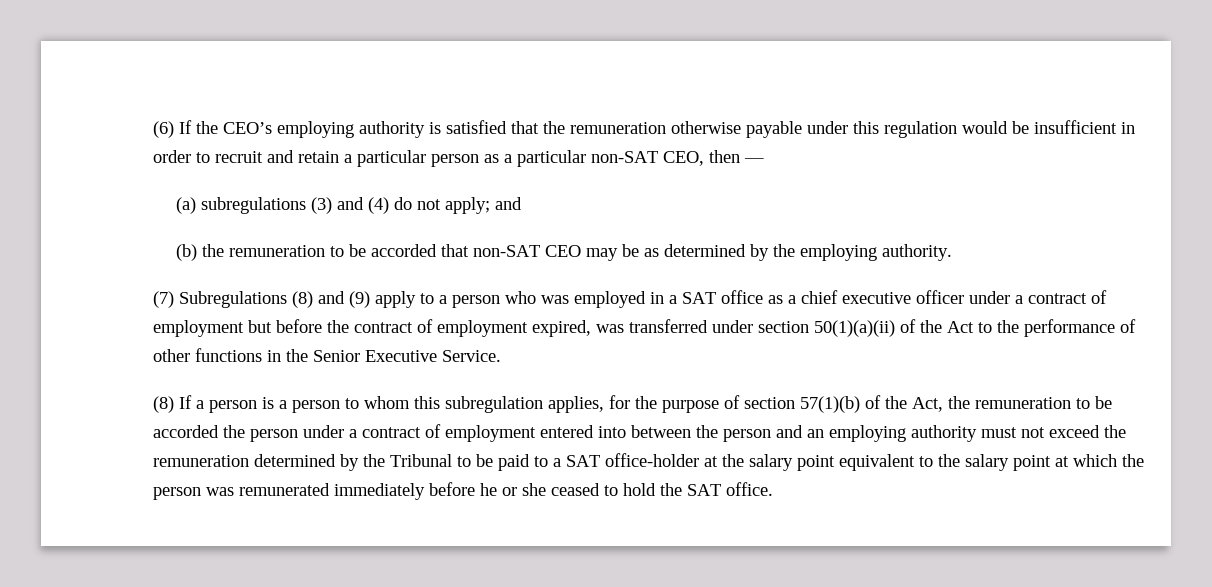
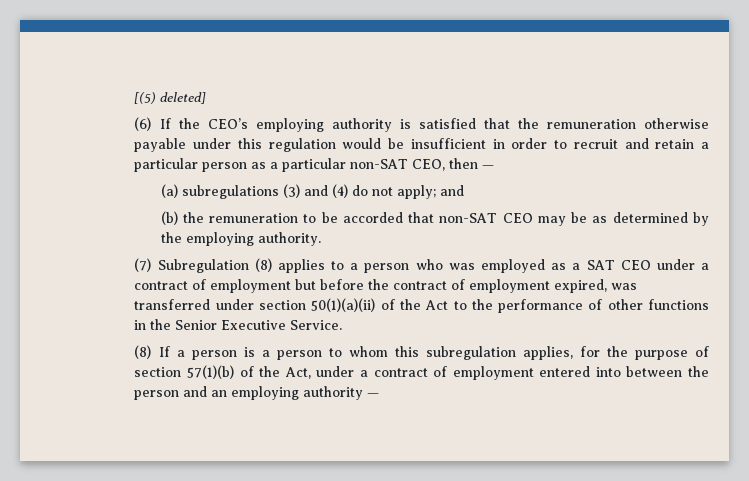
(152, 129) none -> [134,92,207,104] [(5) deleted] //
[178,291,416,308] Subregulations (8) and (9) apply -> [157,258,325,273] Subregulation (8) applies
[649,290,964,304] in a SAT office as a chief executive officer -> [551,260,651,270] as a SAT CEO
[947,396,1112,409] [152,425,298,442] the remuneration to be accorded the person -> (311, 373) none
[980,425,1126,438] [152,453,1144,471] [152,482,773,500] must not exceed the remuneration determined by the Tribunal to be paid to a SAT office-holder at the salary point equivalent to the salary point at which the person was remunerated immediately before he or she ceased to hold the SAT office. -> [367,393,380,397] —

